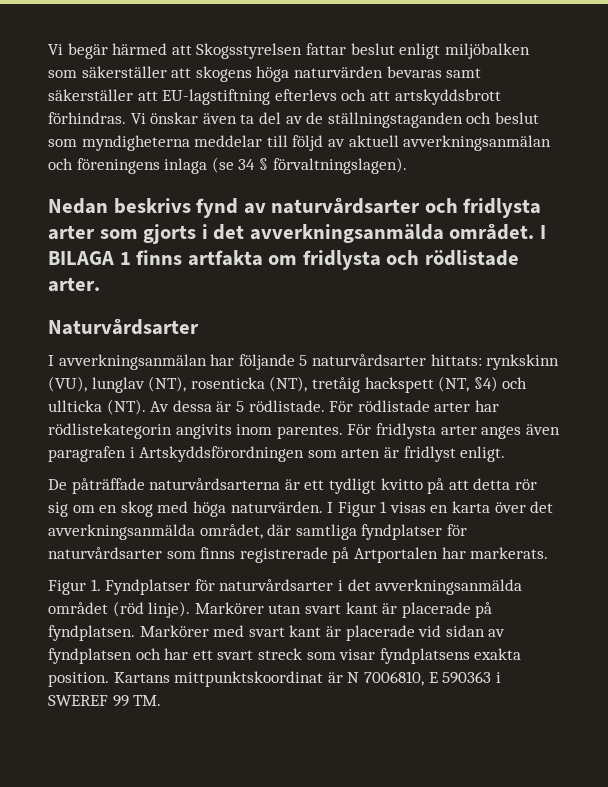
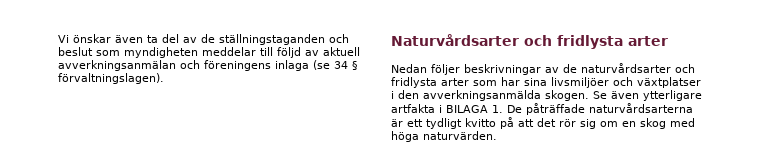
[48,43,530,59] [48,66,482,82] [48,89,501,105] [48,112,146,124] Vi begär härmed att Skogsstyrelsen fattar beslut enligt miljöbalken som säkerställer att skogens höga naturvärden bevaras samt säkerställer att EU-lagstiftning efterlevs och att artskyddsbrott förhindras. Vi -> [58,35,69,43] Vi
[81,135,190,151] myndigheterna -> [124,47,198,58] myndigheten
[48,198,266,218] Nedan beskrivs fynd av -> [391,34,668,49] [391,64,577,75] Naturvårdsarter och fridlysta arter // Nedan följer beskrivningar av de
[143,223,546,244] [48,250,519,270] [48,277,100,292] [48,318,199,335] [48,354,560,370] [48,376,528,393] [48,399,499,415] [48,423,560,439] [48,446,506,462] gjorts i det avverkningsanmälda området. I BILAGA 1 finns artfakta om fridlysta och rödlistade arter. // Naturvårdsarter // I avverkningsanmälan har följande 5 naturvårdsarter hittats: rynkskinn (VU), lunglav (NT), rosenticka (NT), tretåig hackspett (NT, §4) och ullticka (NT). Av dessa är 5 rödlistade. För rödlistade arter har rödlistekategorin angivits inom parentes. För fridlysta arter anges även paragrafen i Artskyddsförordningen som arten är fridlyst enligt. // -> [501,77,701,88] [391,90,702,101] [391,104,503,113] har sina livsmiljöer och växtplatser i den avverkningsanmälda skogen. Se även ytterligare artfakta i BILAGA 1.
[473,478,511,490] detta -> [537,118,556,127] det
[327,501,554,517] [48,524,467,540] [48,547,549,563] [48,579,523,595] [48,601,493,618] [48,625,506,641] [48,648,522,664] [48,671,501,687] [48,695,162,707] I Figur 1 visas en karta över det avverkningsanmälda området, där samtliga fyndplatser för naturvårdsarter som finns registrerade på Artportalen har markerats. // Figur 1. Fyndplatser för naturvårdsarter i det avverkningsanmälda området (röd linje). Markörer utan svart kant är placerade på fyndplatsen. Markörer med svart kant är placerade vid sidan av fyndplatsen och har ett svart streck som visar fyndplatsens exakta position. Kartans mittpunktskoordinat är N 7006810, E 590363 i SWEREF 99 TM. -> (497, 135) none

